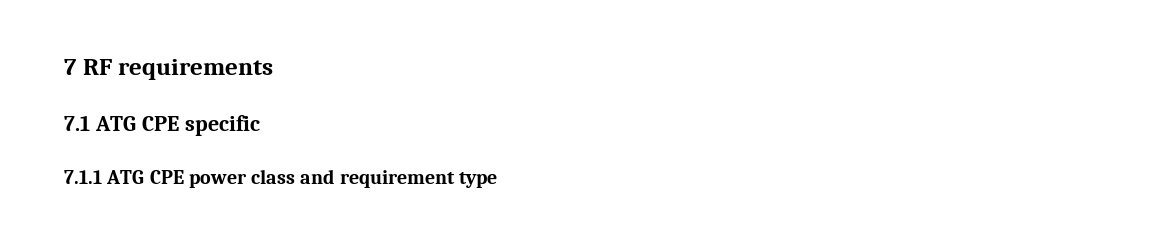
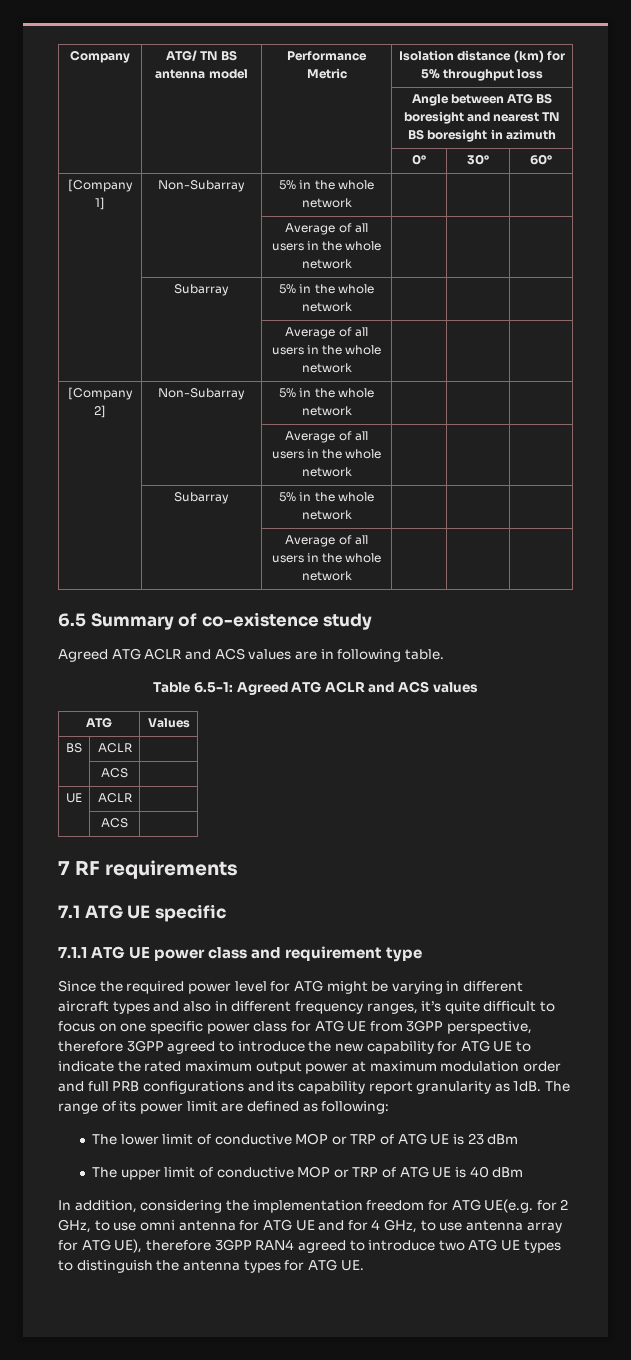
(64, 67) none -> [70,50,130,63] [165,50,238,61] [155,69,248,79] [287,51,367,61] [306,68,347,79] [399,50,565,63] [420,69,544,81] [411,93,553,106] [403,111,561,124] [408,129,556,142] [412,154,426,165] [467,154,489,165] [530,154,552,165] [67,179,133,192] [95,197,105,210] [158,180,245,192] [279,180,374,190] [301,198,352,208] [285,223,368,235] [271,241,382,251] [301,259,352,269] [174,284,229,296] [279,284,374,294] [301,302,352,312] [285,327,368,339] [271,345,382,355] [301,363,352,373] [67,387,133,400] [94,405,106,418] [158,388,245,400] [279,388,374,398] [301,406,352,416] [285,431,368,443] [271,449,382,459] [301,467,352,477] [174,492,229,504] [279,492,374,502] [301,510,352,520] [285,535,368,547] [271,553,382,563] [301,571,352,581] [58,612,373,630] [58,648,444,662] [153,681,478,695] [86,717,112,728] [147,718,190,728] [66,743,82,753] [97,743,133,753] [101,768,128,778] [66,793,82,803] [97,793,133,803] [101,818,128,828] Company | ATG/ TN BS antenna model | Performance Metric | Isolation distance (km) for 5% throughput loss // | | | Angle between ATG BS boresight and nearest TN BS boresight in azimuth // | | | 0° | 30° | 60° // [Company 1] | Non-Subarray | 5% in the whole network | | | // | | Average of all users in the whole network | | | // | Subarray | 5% in the whole network | | | // | | Average of all users in the whole network | | | // [Company 2] | Non-Subarray | 5% in the whole network | | | // | | Average of all users in the whole network | | | // | Subarray | 5% in the whole network | | | // | | Average of all users in the whole network | | | // 6.5 Summary of co-existence study // Agreed ATG ACLR and ACS values are in following table. // Table 6.5-1: Agreed ATG ACLR and ACS values // ATG | Values // BS | ACLR | // | ACS | // UE | ACLR | // | ACS | //
[141,116,179,131] CPE -> [127,905,151,919] UE
[149,170,184,184] CPE -> [129,947,151,959] UE
(497, 180) none -> [58,980,524,994] [58,1001,556,1014] [58,1020,533,1034] [58,1040,532,1054] [58,1061,561,1074] [58,1081,571,1094] [58,1101,390,1114] [91,1133,519,1145] [91,1166,524,1180] [58,1199,569,1213] [58,1219,562,1233] [58,1239,561,1253] [58,1259,364,1273] // Since the required power level for ATG might be varying in different aircraft types and also in different frequency ranges, it’s quite difficult to focus on one specific power class for ATG UE from 3GPP perspective, therefore 3GPP agreed to introduce the new capability for ATG UE to indicate the rated maximum output power at maximum modulation order and full PRB configurations and its capability report granularity as 1dB. The range of its power limit are defined as following: // The lower limit of conductive MOP or TRP of ATG UE is 23 dBm // The upper limit of conductive MOP or TRP of ATG UE is 40 dBm // In addition, considering the implementation freedom for ATG UE(e.g. for 2 GHz, to use omni antenna for ATG UE and for 4 GHz, to use antenna array for ATG UE), therefore 3GPP RAN4 agreed to introduce two ATG UE types to distinguish the antenna types for ATG UE.

